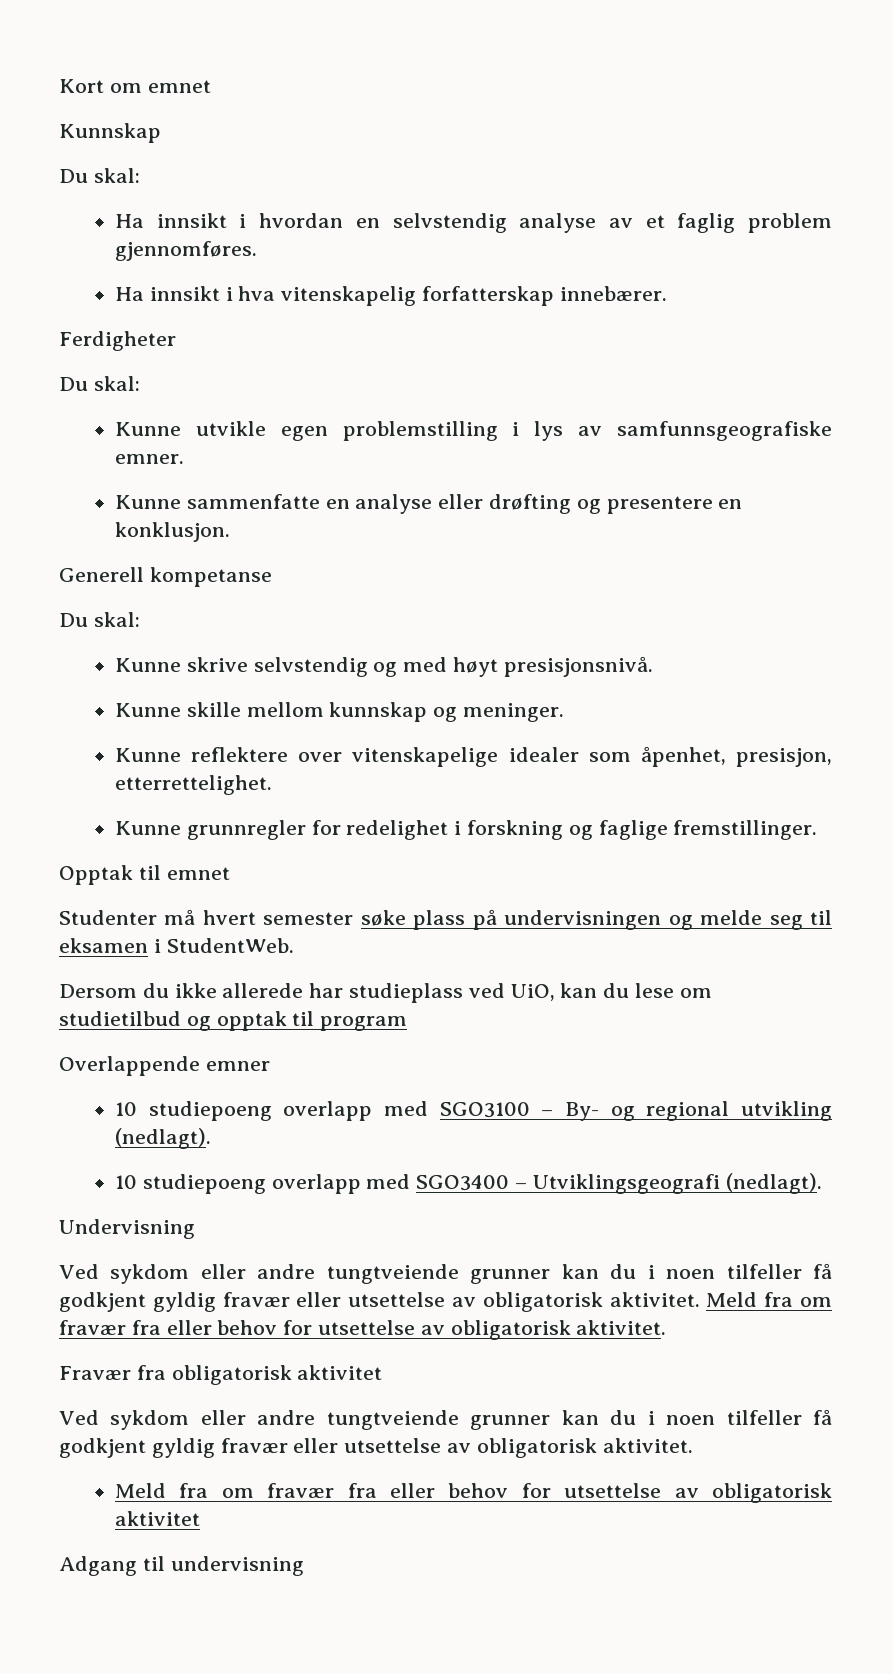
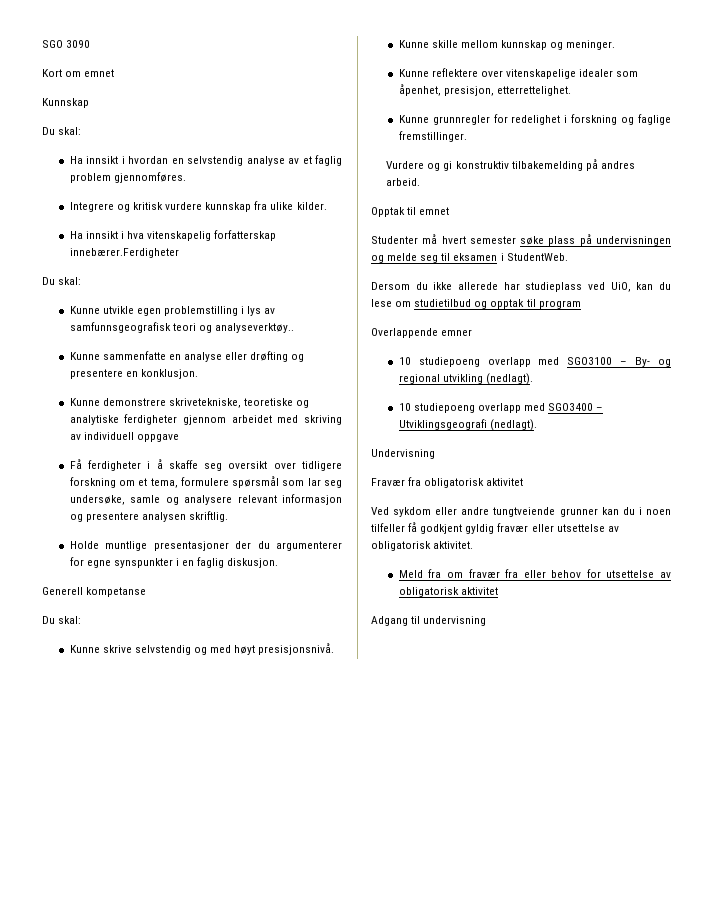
(59, 86) none -> [42,40,91,48] SGO 3090 //
(257, 251) none -> [69,201,327,212] // Integrere og kritisk vurdere kunnskap fra ulike kilder.
[559,286,667,301] [59,331,176,351] innebærer. // Ferdigheter -> [69,248,179,258] innebærer.Ferdigheter
[617,421,832,441] [114,454,184,464] samfunnsgeografiske emner. -> [69,322,295,333] samfunnsgeografisk teori og analyseverktøy..
(230, 532) none -> [69,398,310,408] [69,414,342,425] [69,432,180,442] [69,459,342,471] [69,476,342,488] [69,494,342,505] [69,511,229,522] [69,541,342,551] [69,557,279,568] // Kunne demonstrere skrivetekniske, teoretiske og analytiske ferdigheter gjennom arbeidet med skriving av individuell oppgave // Få ferdigheter i å skaffe seg oversikt over tidligere forskning om et tema, formulere spørsmål som lar seg undersøke, samle og analysere relevant informasjon og presentere analysen skriftlig. // Holde muntlige presentasjoner der du argumenterer for egne synspunkter i en faglig diskusjon.
(818, 830) none -> [386,159,635,171] [386,178,421,186] // Vurdere og gi konstruktiv tilbakemelding på andres arbeid.
[59,1263,832,1284] [59,1292,832,1312] [59,1320,667,1340] // Ved sykdom eller andre tungtveiende grunner kan du i noen tilfeller få godkjent gyldig fravær eller utsettelse av obligatorisk aktivitet. Meld fra om fravær fra eller behov for utsettelse av obligatorisk aktivitet. -> (435, 454) none

